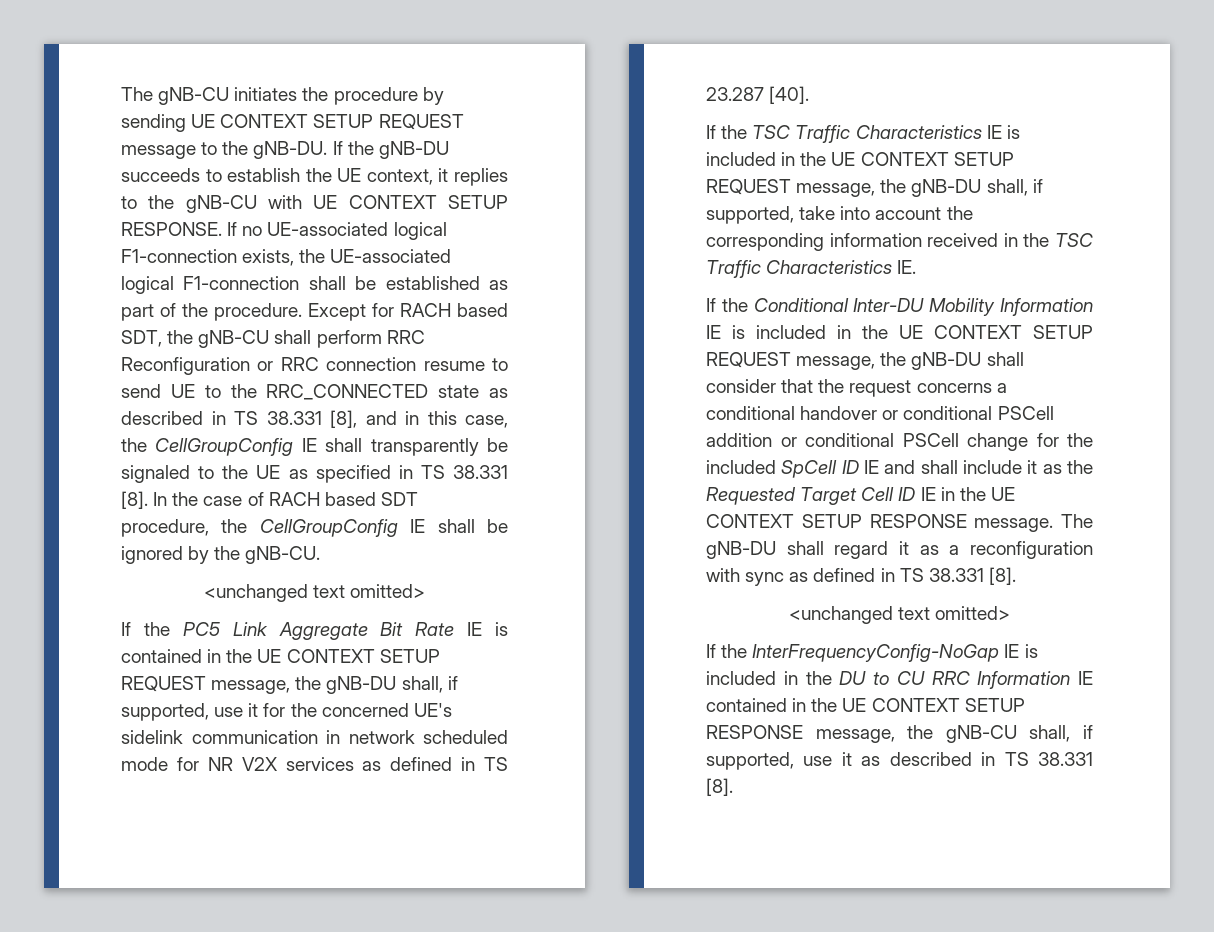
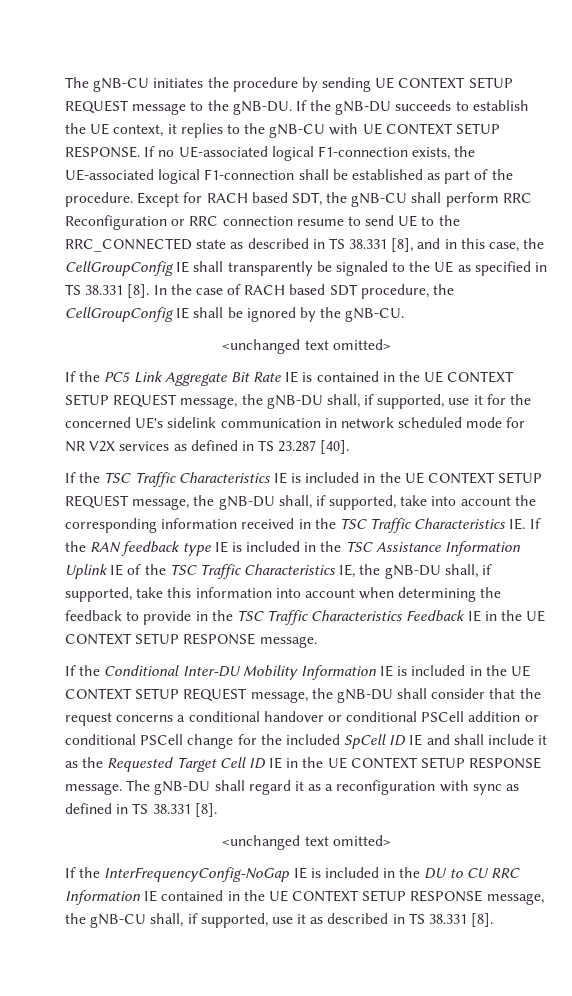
(917, 267) none -> [529,518,541,529] [65,541,521,556] [65,564,493,579] [65,587,502,602] [65,610,546,625] [65,633,317,648] If the RAN feedback type IE is included in the TSC Assistance Information Uplink IE of the TSC Traffic Characteristics IE, the gNB-DU shall, if supported, take this information into account when determining the feedback to provide in the TSC Traffic Characteristics Feedback IE in the UE CONTEXT SETUP RESPONSE message.

